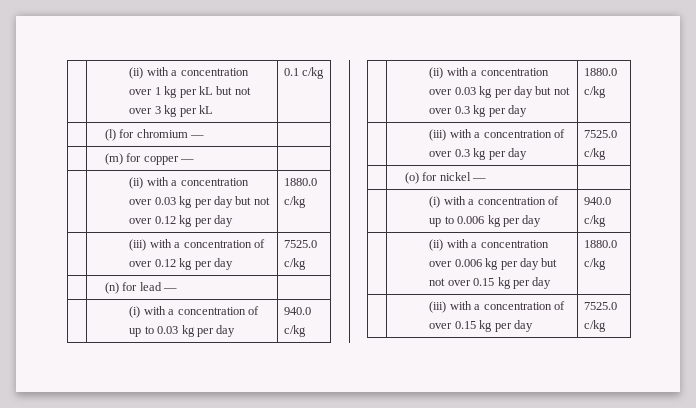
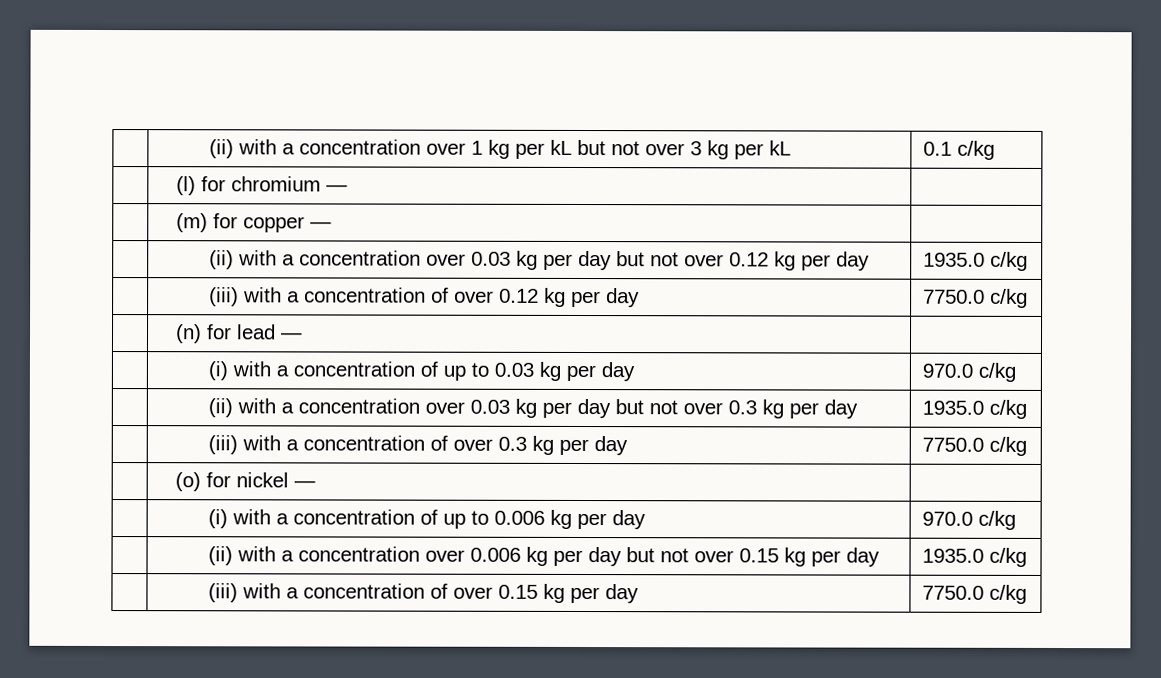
[283,178,317,186] 1880.0 -> [922,252,985,267] 1935.0
[283,240,317,248] 7525.0 -> [922,289,985,304] 7750.0
[283,307,311,315] 940.0 -> [921,363,973,378] 970.0
[583,68,617,76] 1880.0 -> [921,400,984,415] 1935.0
[583,130,617,138] 7525.0 -> [921,437,984,452] 7750.0
[583,197,611,205] 940.0 -> [921,511,973,526] 970.0
[583,240,617,248] 1880.0 -> [921,548,984,563] 1935.0
[583,302,617,310] 7525.0 -> [921,585,984,600] 7750.0

